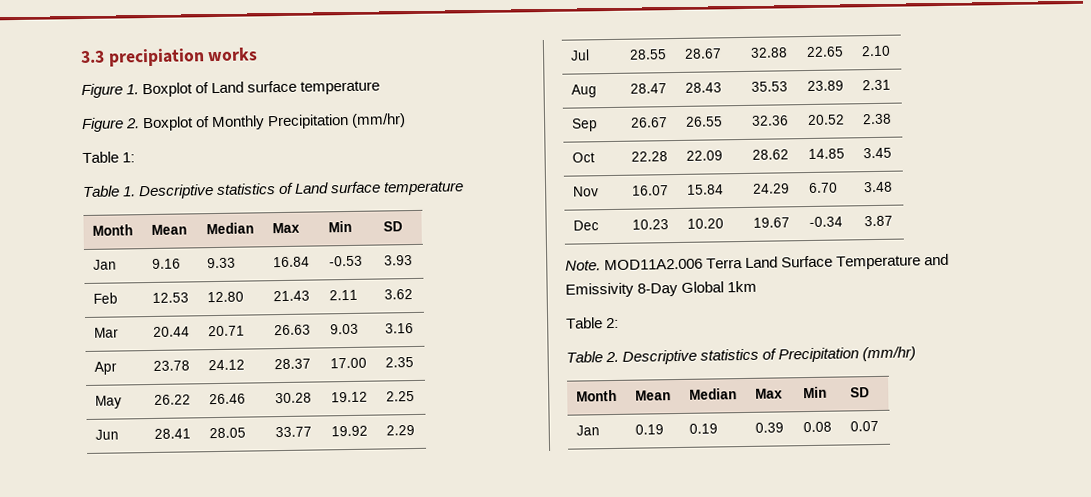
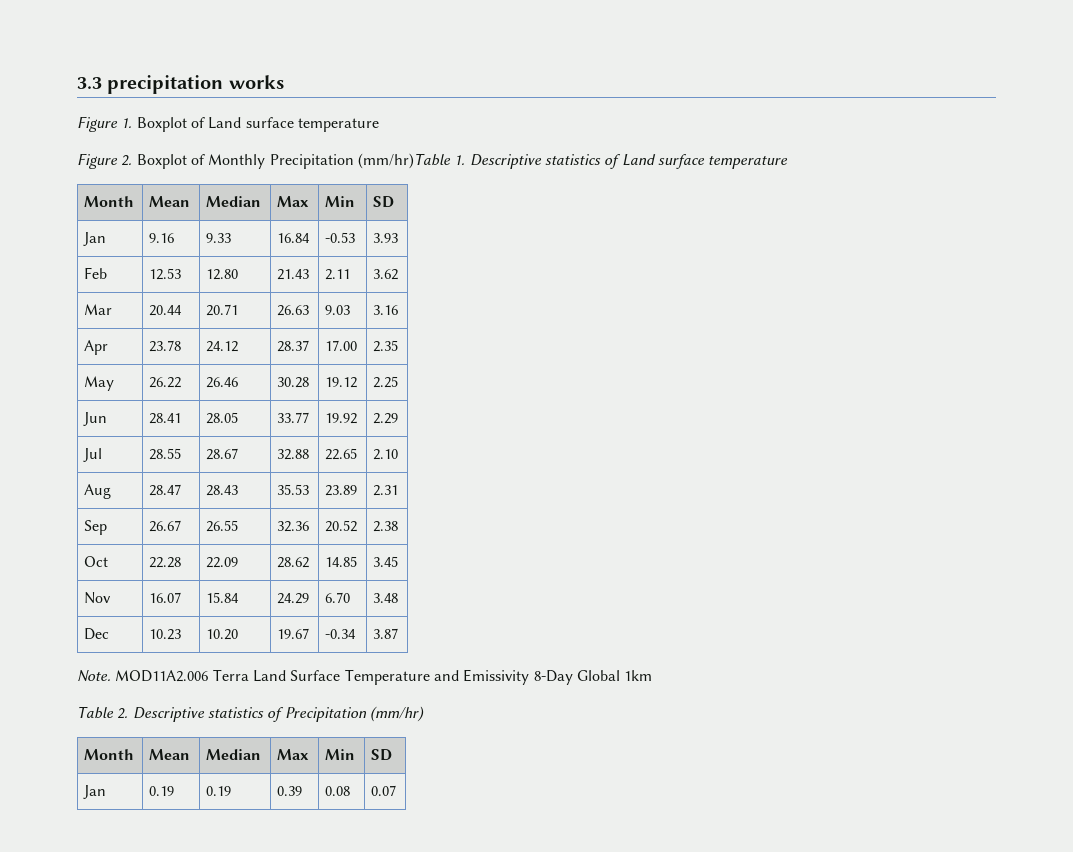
[107,48,205,67] precipiation -> [107,75,224,94] precipitation
[351,113,407,128] [82,151,136,164] [82,185,120,198] (mm/hr) // Table 1: // Table -> [357,153,451,169] (mm/hr)Table
[566,317,620,329] // Table 2: -> (653, 675) none

